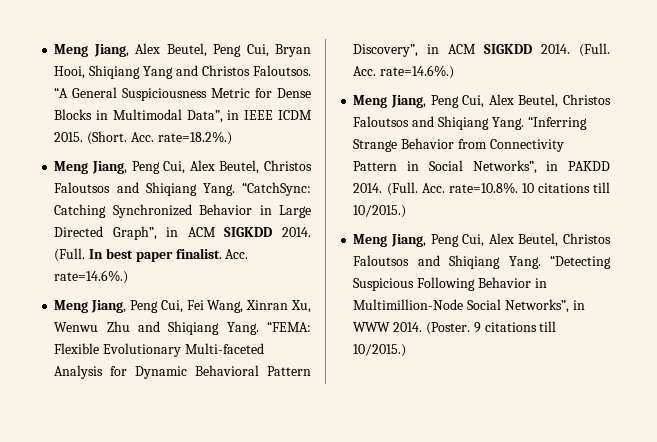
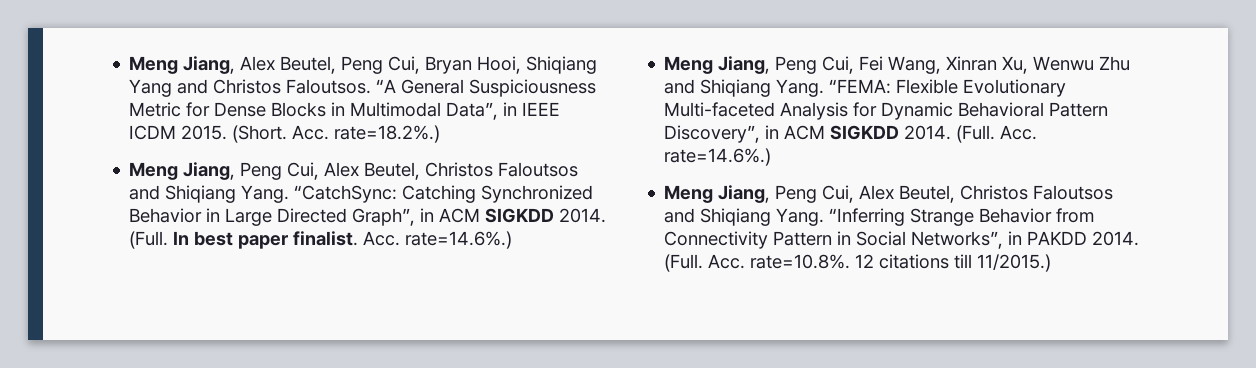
[521,182,610,193] [353,205,407,218] [353,233,611,247] [353,255,611,269] [353,277,547,291] [353,299,585,313] [353,321,557,335] [353,344,407,357] 10 citations till 10/2015.) // Meng Jiang, Peng Cui, Alex Beutel, Christos Faloutsos and Shiqiang Yang. “Detecting Suspicious Following Behavior in Multimillion-Node Social Networks”, in WWW 2014. (Poster. 9 citations till 10/2015.) -> [855,254,1052,272] 12 citations till 11/2015.)

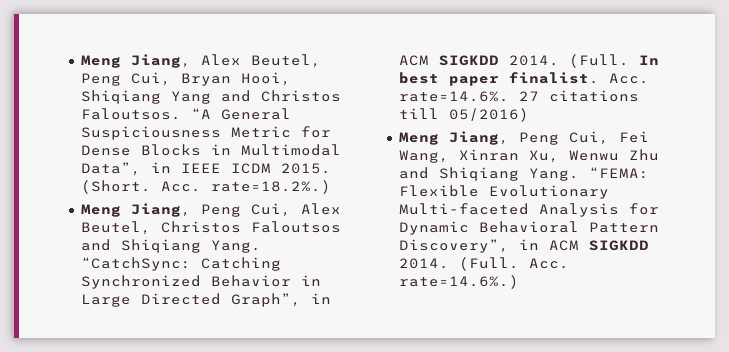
[405,231,513,249] rate=14.6%.) -> [398,90,639,102] [398,108,529,122] rate=14.6%. 27 citations till 05/2016)
[664,185,1114,203] [664,208,1095,226] [664,231,1140,249] [664,254,1052,272] // Meng Jiang, Peng Cui, Alex Beutel, Christos Faloutsos and Shiqiang Yang. “Inferring Strange Behavior from Connectivity Pattern in Social Networks”, in PAKDD 2014. (Full. Acc. rate=10.8%. 12 citations till 11/2015.) -> (519, 282) none

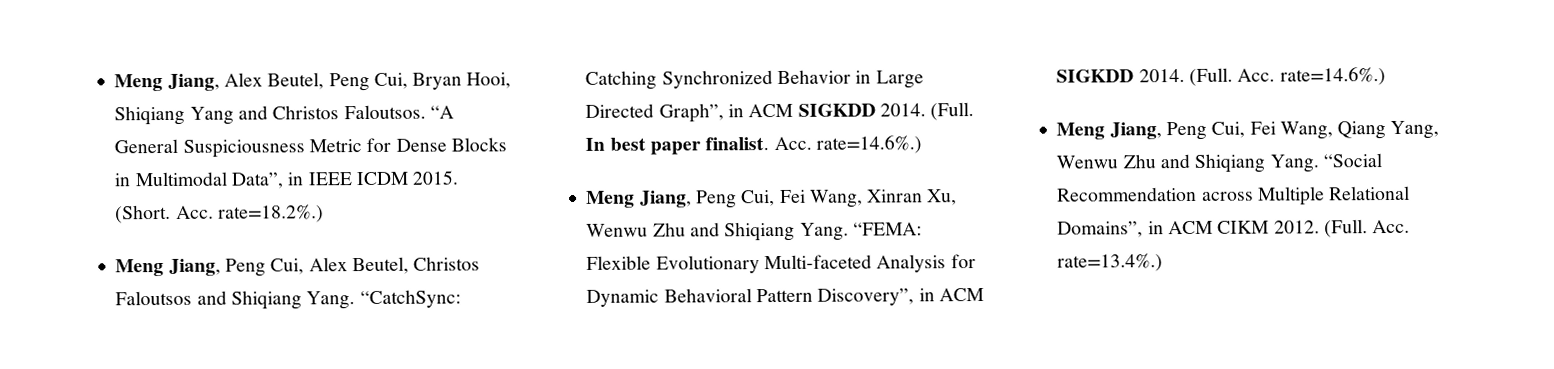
[398,90,639,102] [398,108,529,122] rate=14.6%. 27 citations till 05/2016) -> [815,135,922,154] rate=14.6%.)
(519, 282) none -> [1056,120,1440,141] [1056,153,1382,173] [1057,185,1411,206] [1057,219,1411,238] [1057,253,1164,272] // Meng Jiang, Peng Cui, Fei Wang, Qiang Yang, Wenwu Zhu and Shiqiang Yang. “Social Recommendation across Multiple Relational Domains”, in ACM CIKM 2012. (Full. Acc. rate=13.4%.)

